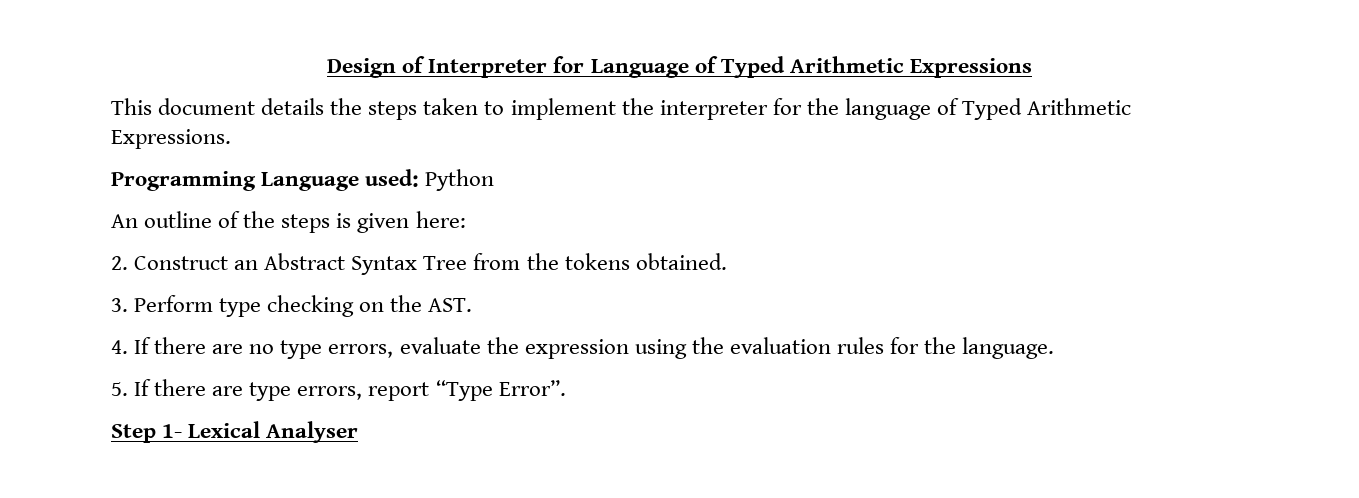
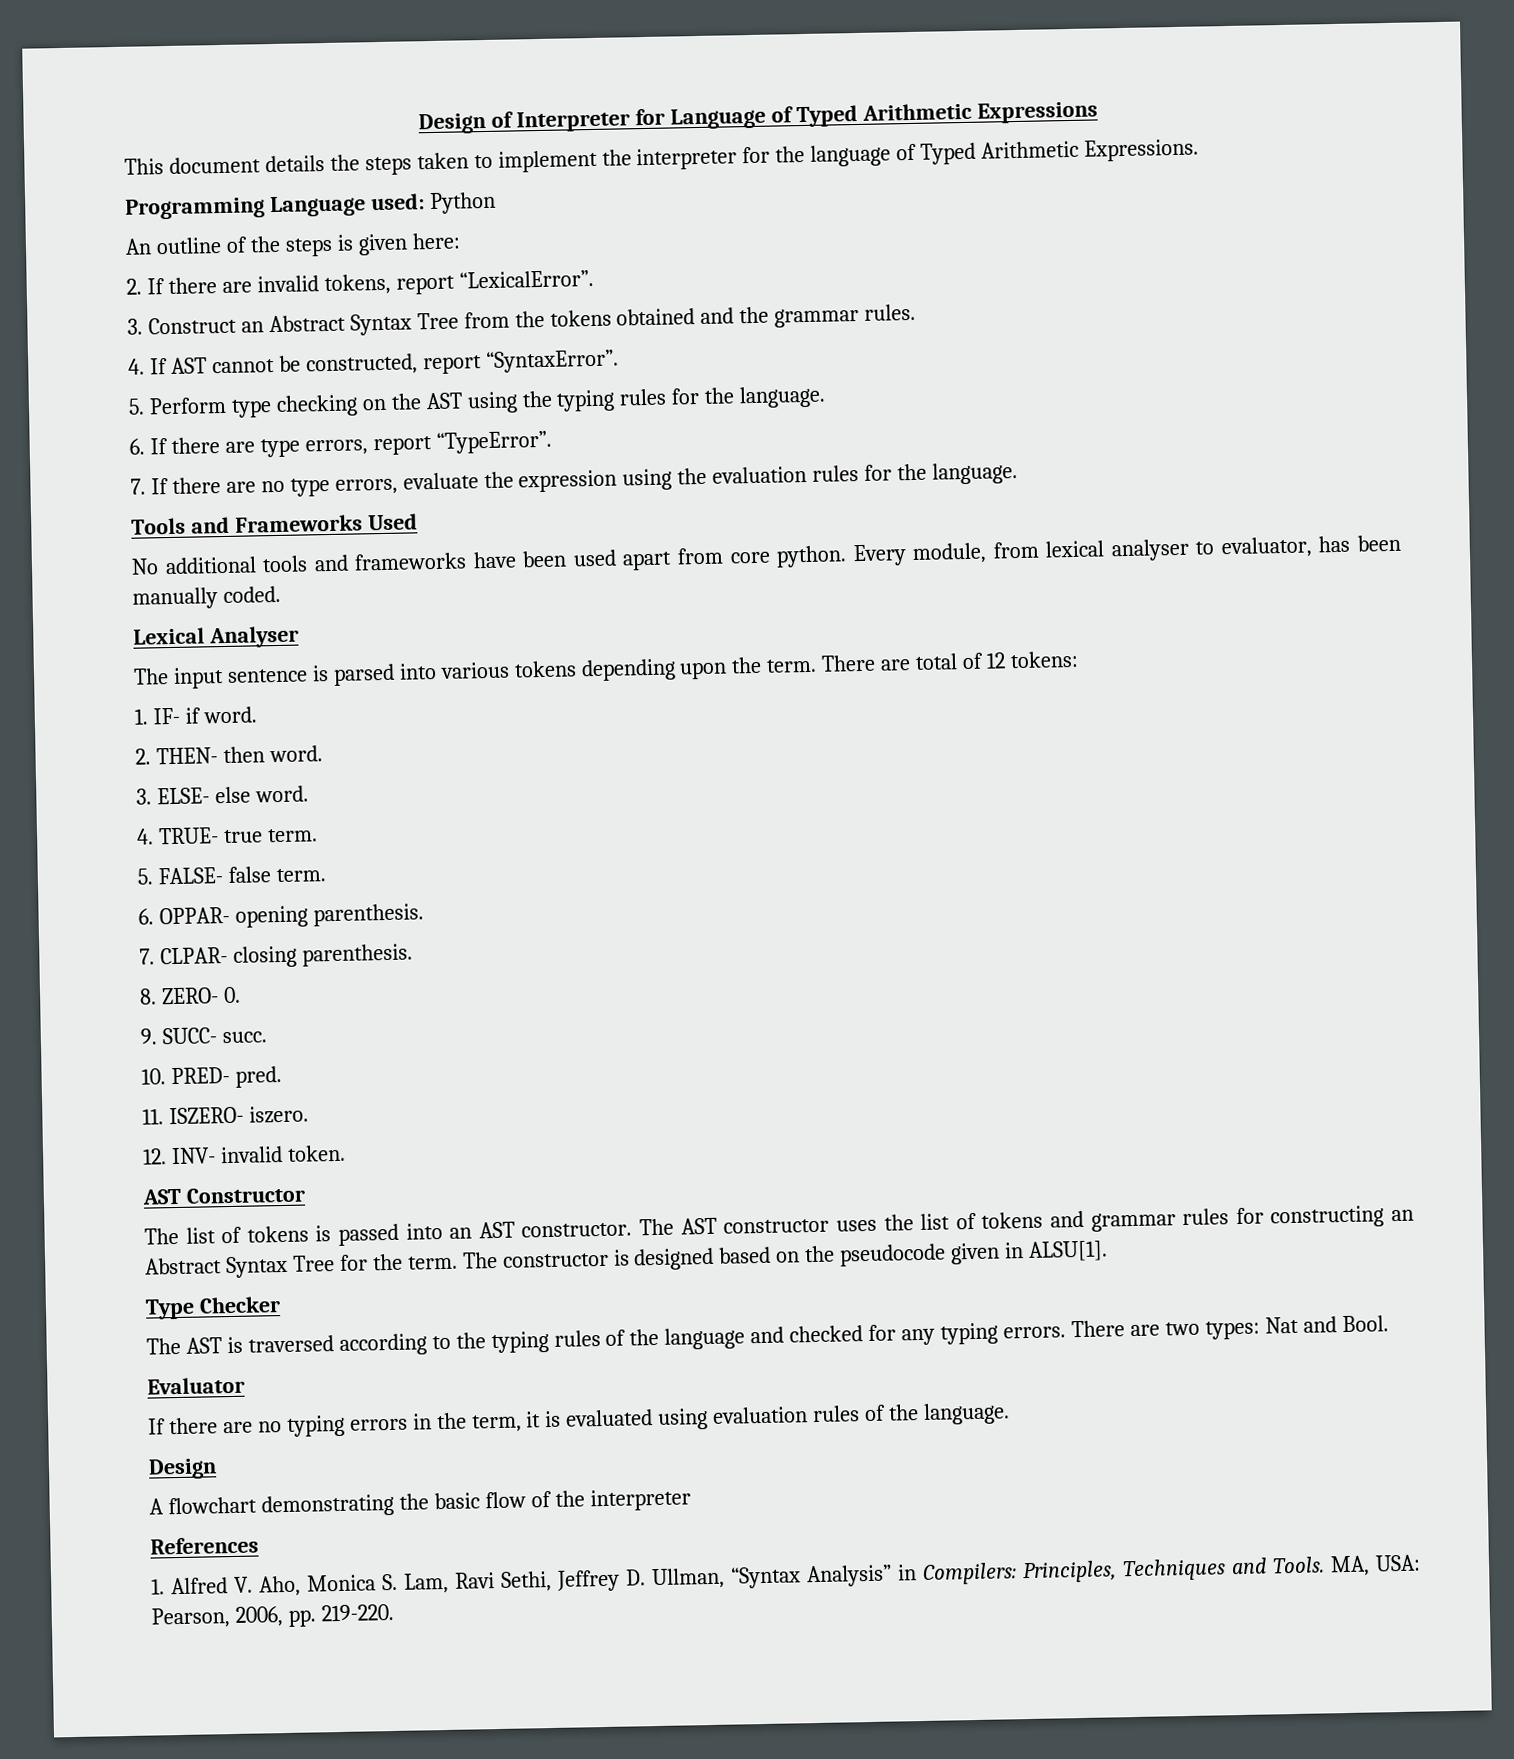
(128, 263) none -> [146,269,594,296] [127,318,143,335] If there are invalid tokens, report “LexicalError”. // 3.
[635,253,727,270] [111,298,128,312] obtained. // 3. -> [616,303,917,328] [128,349,619,376] [128,398,145,415] obtained and the grammar rules. // 4. If AST cannot be constructed, report “SyntaxError”. // 5.
[428,298,473,312] [111,340,128,354] AST. // 4. -> [425,385,827,414] [129,430,552,458] [130,478,146,495] AST using the typing rules for the language. // 6. If there are type errors, report “TypeError”. // 7.
[111,379,566,401] [111,421,359,443] 5. If there are type errors, report “Type Error”. // Step 1- Lexical Analyser -> [131,513,418,535] [131,534,1401,575] [132,585,281,610] [133,625,299,649] [133,650,1079,689] [134,706,257,725] [135,745,323,765] [136,785,309,805] [136,827,318,845] [137,866,326,885] [138,903,424,928] [139,943,413,968] [139,986,241,1005] [140,1027,267,1045] [141,1065,282,1088] [142,1105,309,1125] [142,1144,346,1165] [142,1186,305,1205] [144,1205,1414,1246] [145,1240,1109,1279] [145,1296,281,1320] [146,1315,1389,1356] [147,1376,245,1395] [148,1402,1010,1437] [148,1458,217,1480] [149,1488,691,1518] [150,1536,259,1555] [151,1554,1421,1597] [151,1603,394,1629] Tools and Frameworks Used // No additional tools and frameworks have been used apart from core python. Every module, from lexical analyser to evaluator, has been manually coded. // Lexical Analyser // The input sentence is parsed into various tokens depending upon the term. There are total of 12 tokens: // 1. IF- if word. // 2. THEN- then word. // 3. ELSE- else word. // 4. TRUE- true term. // 5. FALSE- false term. // 6. OPPAR- opening parenthesis. // 7. CLPAR- closing parenthesis. // 8. ZERO- 0. // 9. SUCC- succ. // 10. PRED- pred. // 11. ISZERO- iszero. // 12. INV- invalid token. // AST Constructor // The list of tokens is passed into an AST constructor. The AST constructor uses the list of tokens and grammar rules for constructing an Abstract Syntax Tree for the term. The constructor is designed based on the pseudocode given in ALSU[1]. // Type Checker // The AST is traversed according to the typing rules of the language and checked for any typing errors. There are two types: Nat and Bool. // Evaluator // If there are no typing errors in the term, it is evaluated using evaluation rules of the language. // Design // A flowchart demonstrating the basic flow of the interpreter // References // 1. Alfred V. Aho, Monica S. Lam, Ravi Sethi, Jeffrey D. Ullman, “Syntax Analysis” in Compilers: Principles, Techniques and Tools. MA, USA: Pearson, 2006, pp. 219-220.

